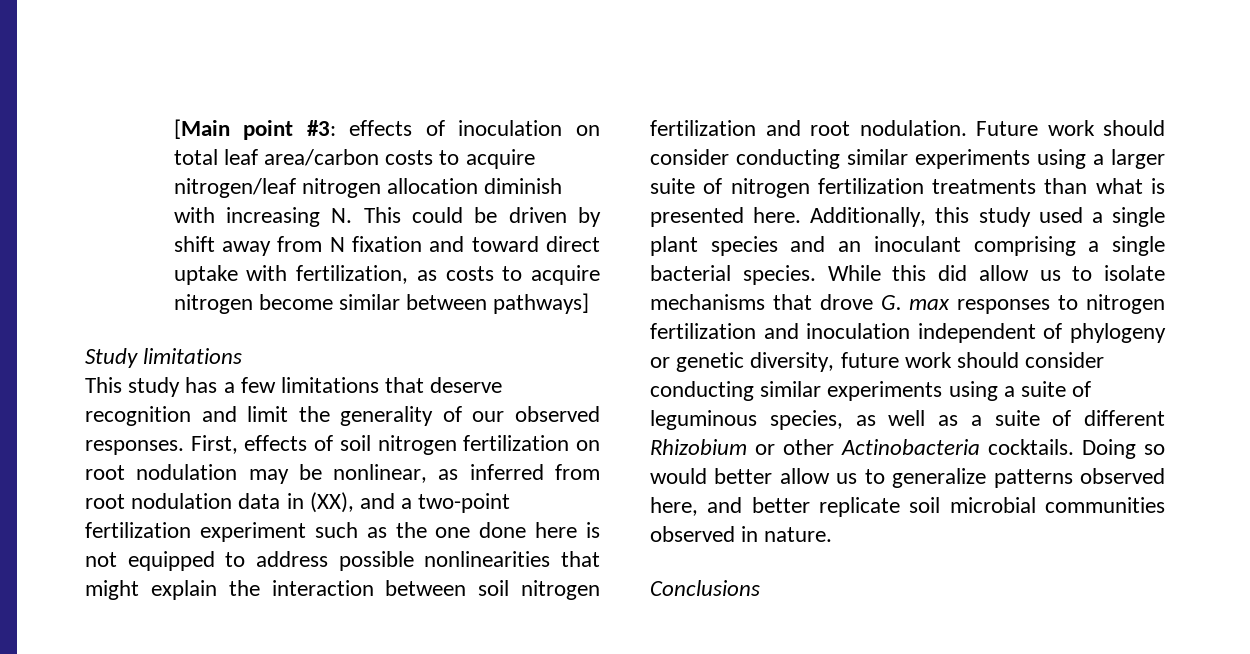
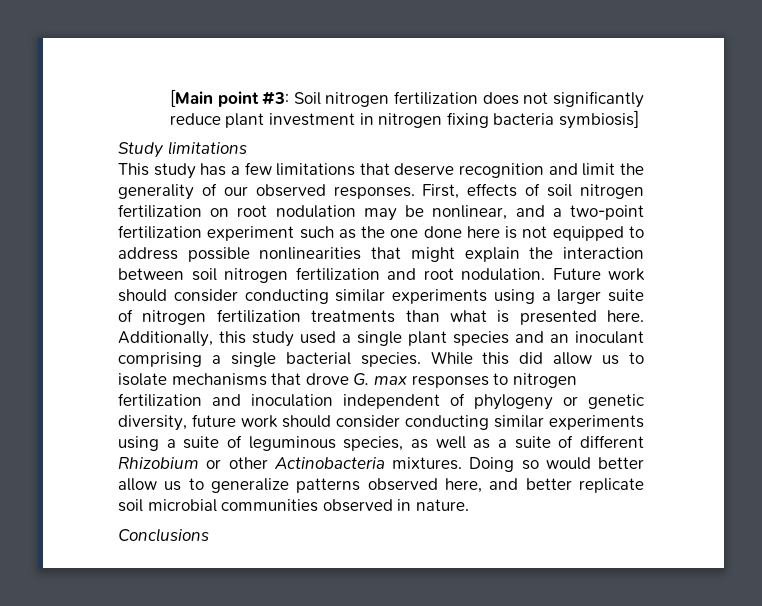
[349,120,600,136] [173,149,535,169] [173,178,563,198] [173,207,601,227] [173,236,600,256] [173,265,600,285] [173,293,590,314] effects of inoculation on total leaf area/carbon costs to acquire nitrogen/leaf nitrogen allocation diminish with increasing N. This could be driven by shift away from N fixation and toward direct uptake with fertilization, as costs to acquire nitrogen become similar between pathways] -> [293,91,645,108] [169,110,640,129] Soil nitrogen fertilization does not significantly reduce plant investment in nitrogen fixing bacteria symbiosis]
[438,464,600,480] [85,492,354,513] as inferred from root nodulation data in (XX), -> (508, 212) none
[988,439,1074,455] cocktails. -> [392,457,462,470] mixtures.

